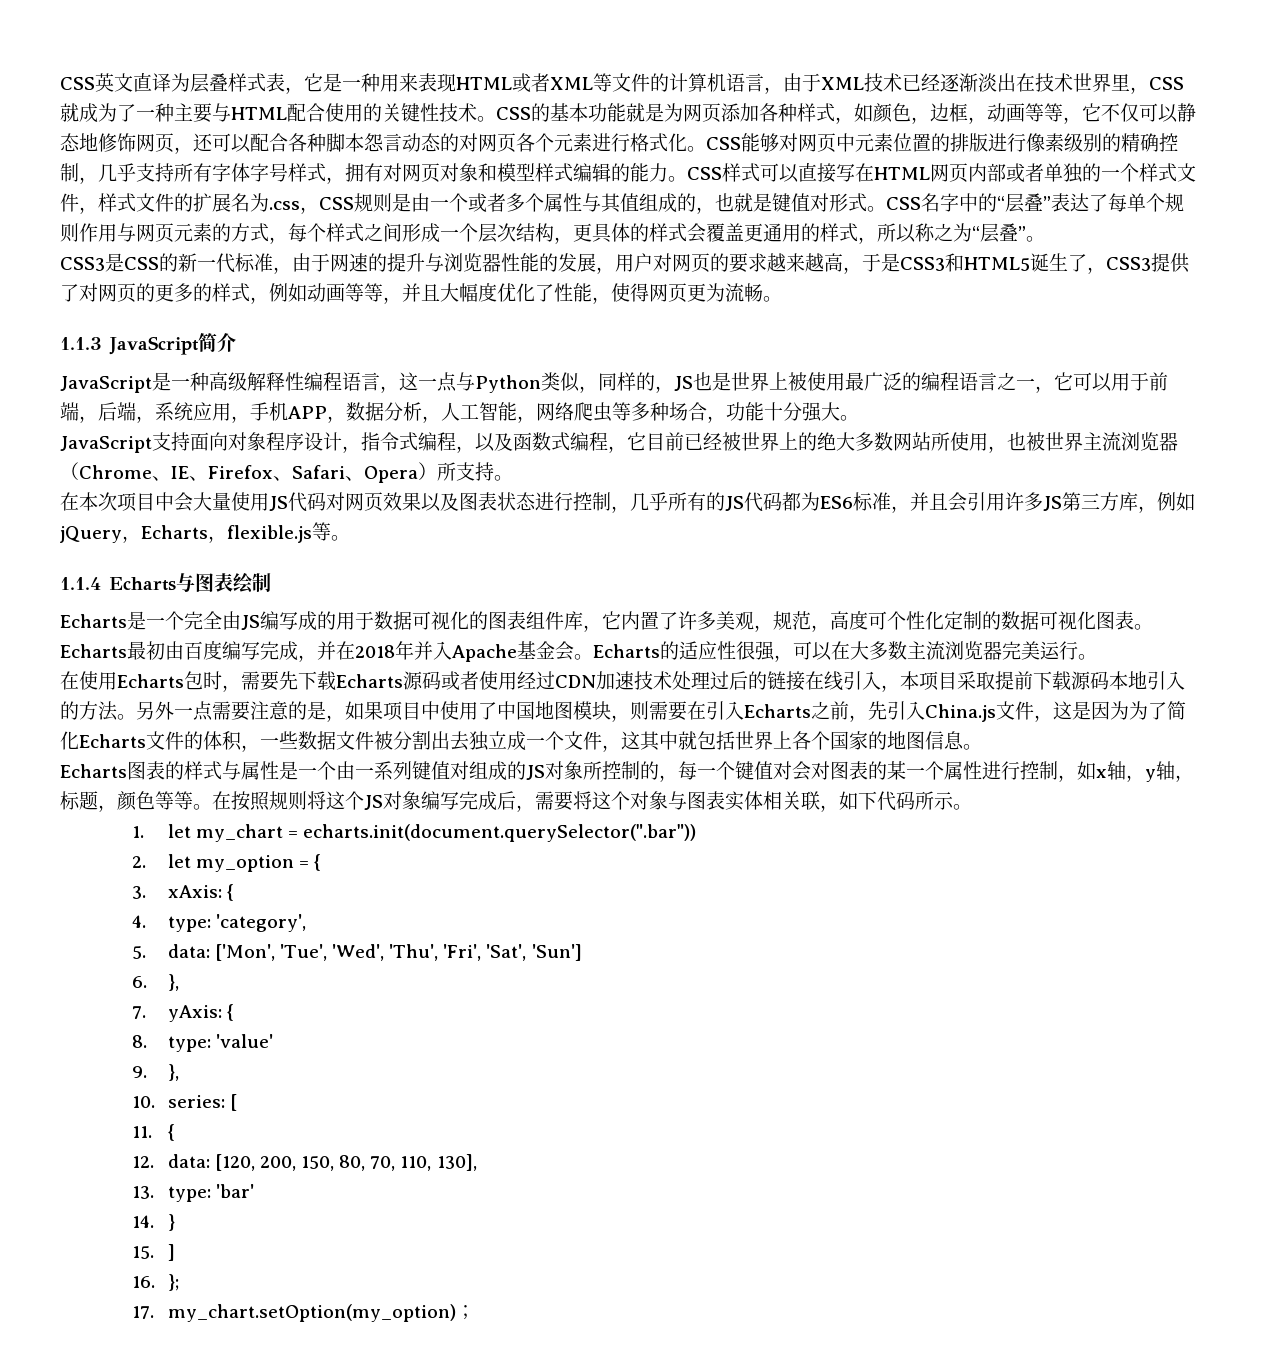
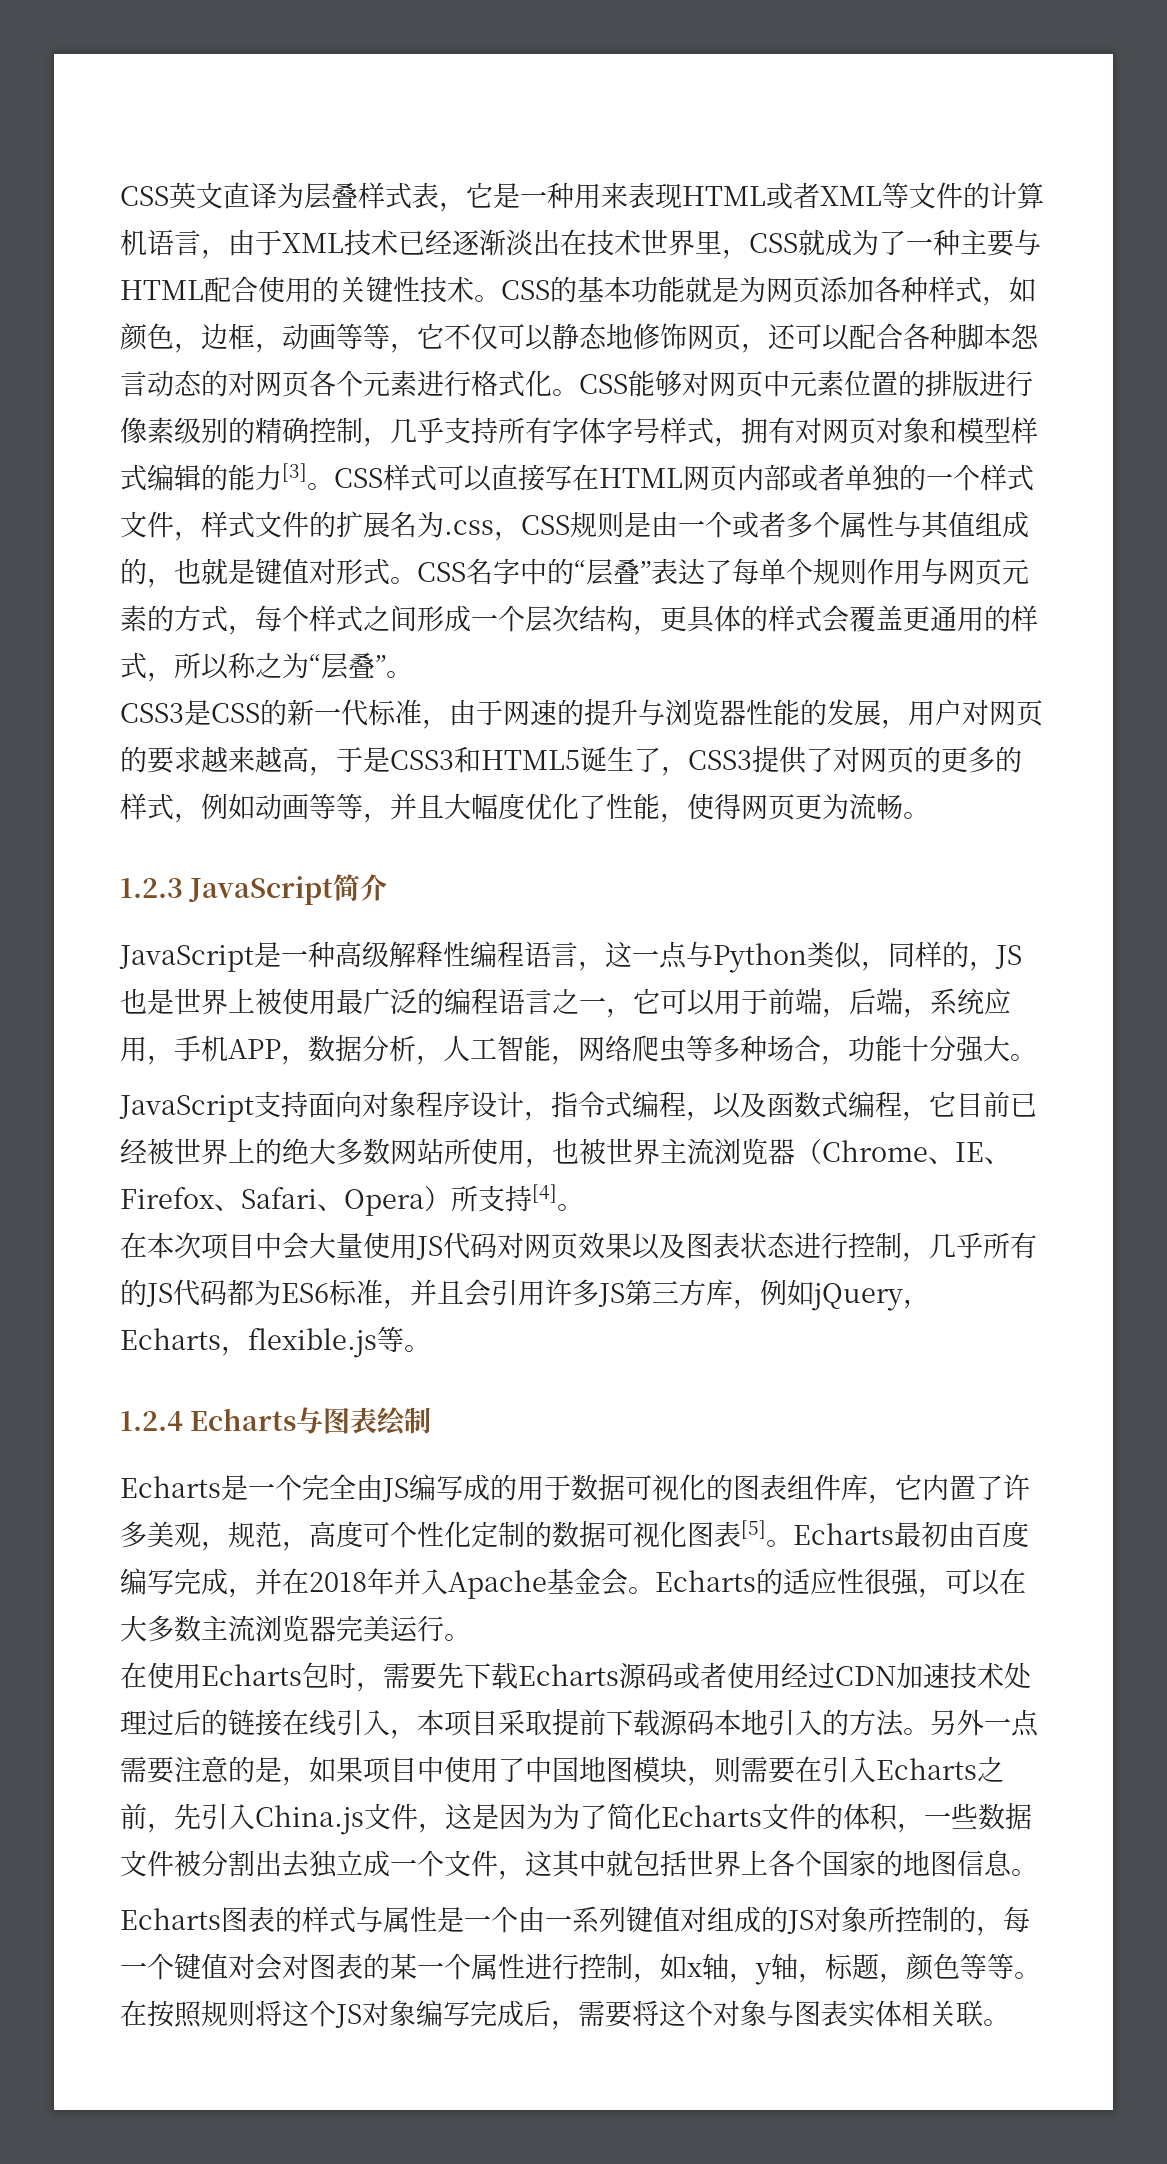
(668, 172) none -> [282,463,307,482] [3]
[60,337,102,350] 1.1.3 -> [120,878,183,898] 1.2.3
(494, 471) none -> [532,1184,557,1203] [4]
[60,577,101,590] 1.1.4 -> [120,1411,183,1431] 1.2.4
(1134, 620) none -> [741,1520,766,1539] [5]
[820,791,972,812] [131,824,697,842] [131,854,322,872] [131,884,234,901] [131,914,306,932] [131,944,582,961] [131,974,179,991] [131,1004,234,1022] [131,1034,273,1052] [131,1064,179,1081] [131,1094,237,1111] [131,1124,175,1141] [131,1154,477,1171] [131,1184,254,1202] [131,1214,175,1231] [131,1244,175,1261] [131,1274,179,1291] [131,1304,475,1322] ，如下代码所示。 // 1. let my_chart = echarts.init(document.querySelector(".bar")) // 2. let my_option = { // 3. xAxis: { // 4. type: 'category', // 5. data: ['Mon', 'Tue', 'Wed', 'Thu', 'Fri', 'Sat', 'Sun'] // 6. }, // 7. yAxis: { // 8. type: 'value' // 9. }, // 10. series: [ // 11. { // 12. data: [120, 200, 150, 80, 70, 110, 130], // 13. type: 'bar' // 14. } // 15. ] // 16. }; // 17. my_chart.setOption(my_option)； -> [983,2019,1010,2026] 。

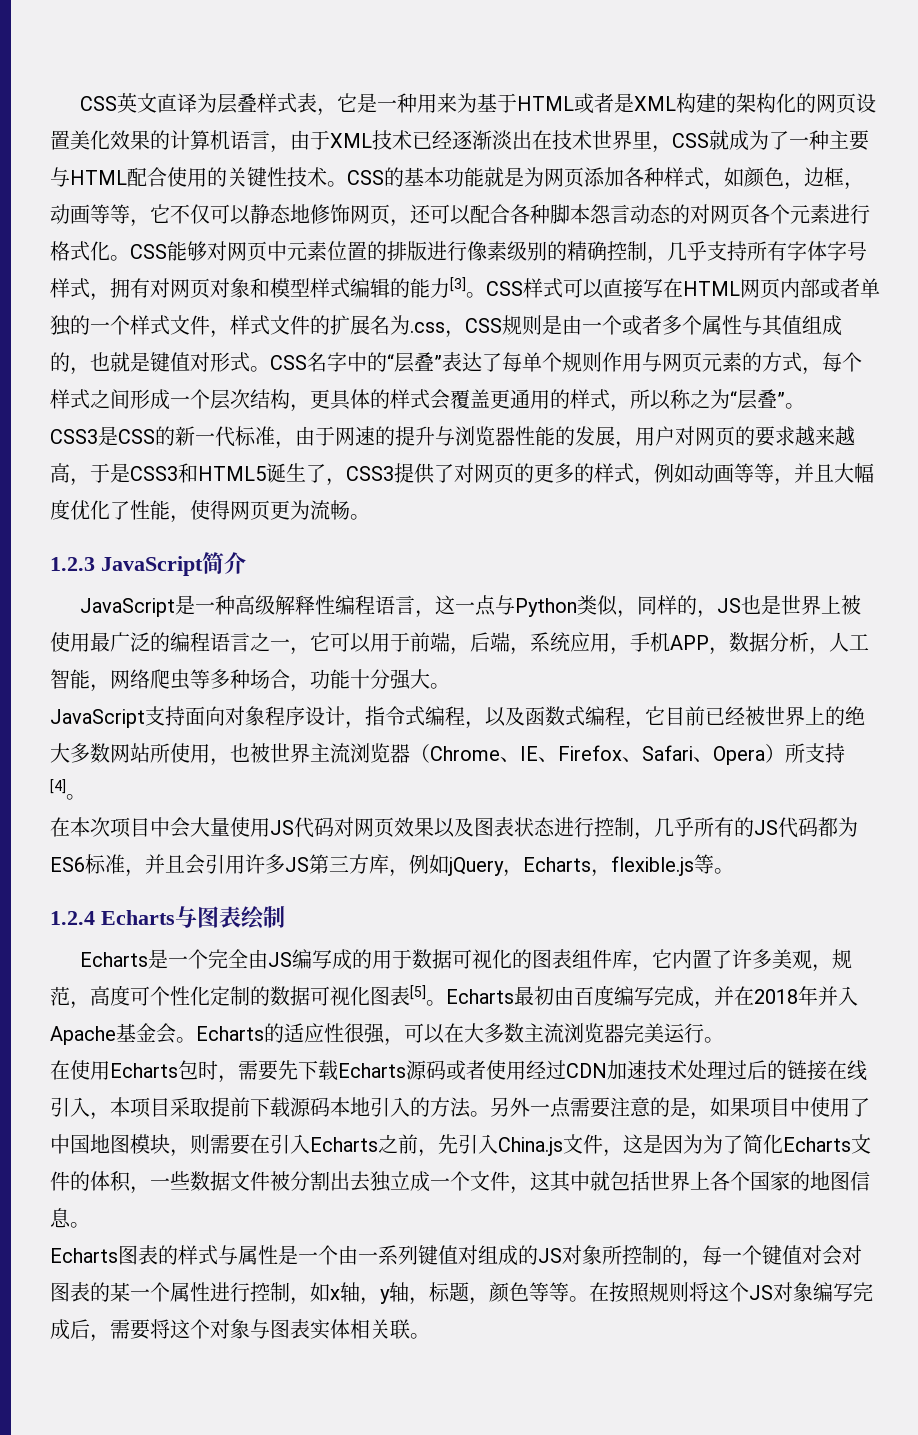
[628,182,682,209] 表现 -> [457,93,518,113] 为基于
[820,182,963,209] XML等文件 -> [614,93,877,113] [50,130,150,150] 是XML构建的架构化的网页设置美化效果

